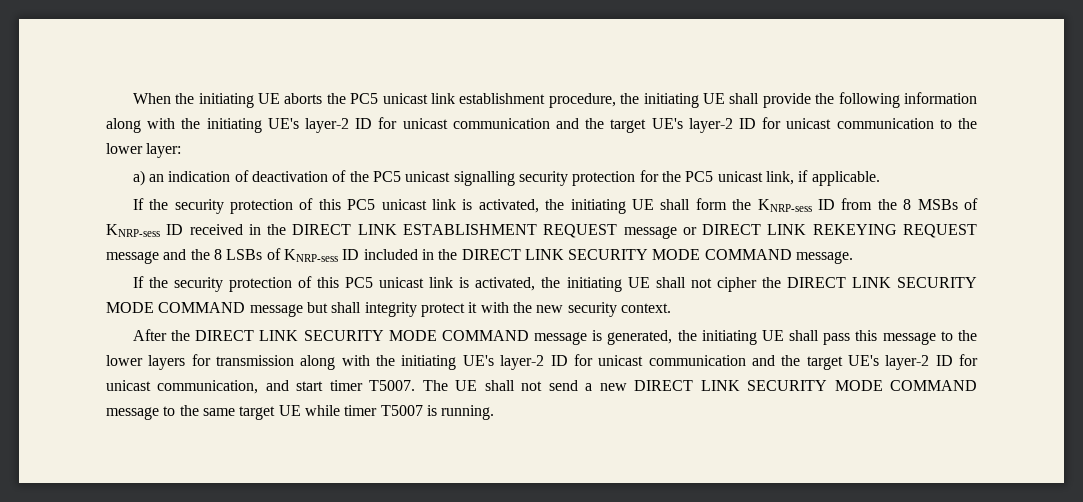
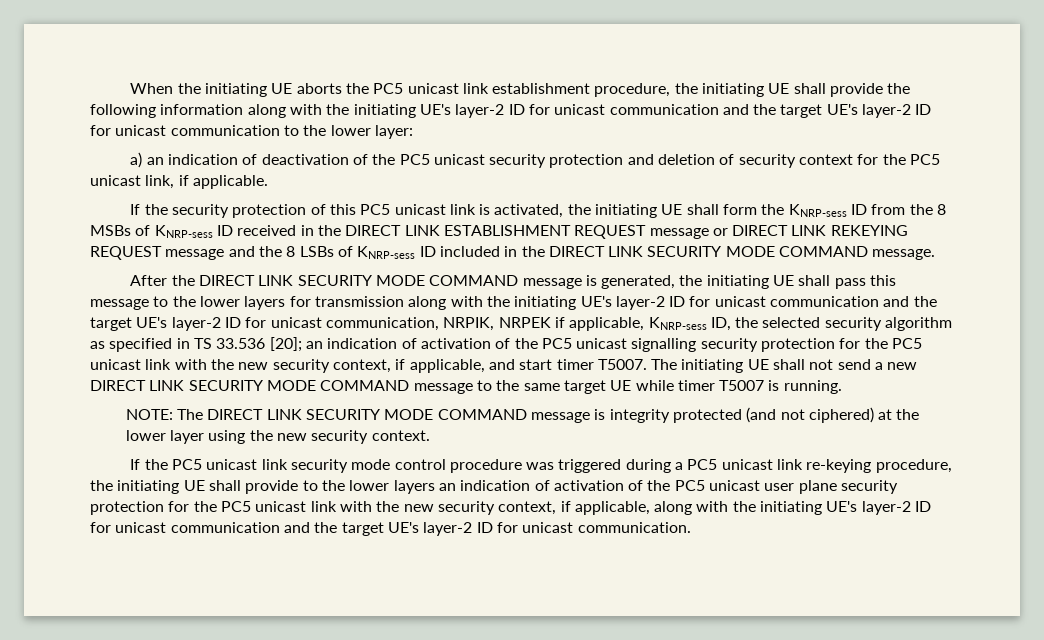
[453,171,636,186] signalling security protection -> [489,154,854,168] security protection and deletion of security context
[132,276,977,292] [106,302,671,317] // If the security protection of this PC5 unicast link is activated, the initiating UE shall not cipher the DIRECT LINK SECURITY MODE COMMAND message but shall integrity protect it with the new security context. -> (936, 254) none
(259, 387) none -> [443,317,953,331] [90,337,923,352] [90,359,485,373] NRPIK, NRPEK if applicable, KNRP-sess ID, the selected security algorithm as specified in TS 33.536 [20]; an indication of activation of the PC5 unicast signalling security protection for the PC5 unicast link with the new security context, if applicable,
(448, 385) none -> [681,359,744,373] initiating
(495, 412) none -> [125,407,920,423] [125,430,430,444] [130,459,952,473] [90,480,899,494] [90,501,932,515] [90,522,691,536] // NOTE: The DIRECT LINK SECURITY MODE COMMAND message is integrity protected (and not ciphered) at the lower layer using the new security context. // If the PC5 unicast link security mode control procedure was triggered during a PC5 unicast link re-keying procedure, the initiating UE shall provide to the lower layers an indication of activation of the PC5 unicast user plane security protection for the PC5 unicast link with the new security context, if applicable, along with the initiating UE's layer-2 ID for unicast communication and the target UE's layer-2 ID for unicast communication.

